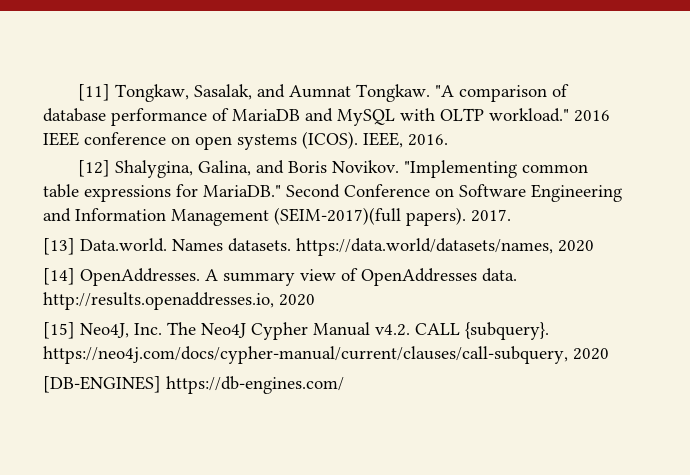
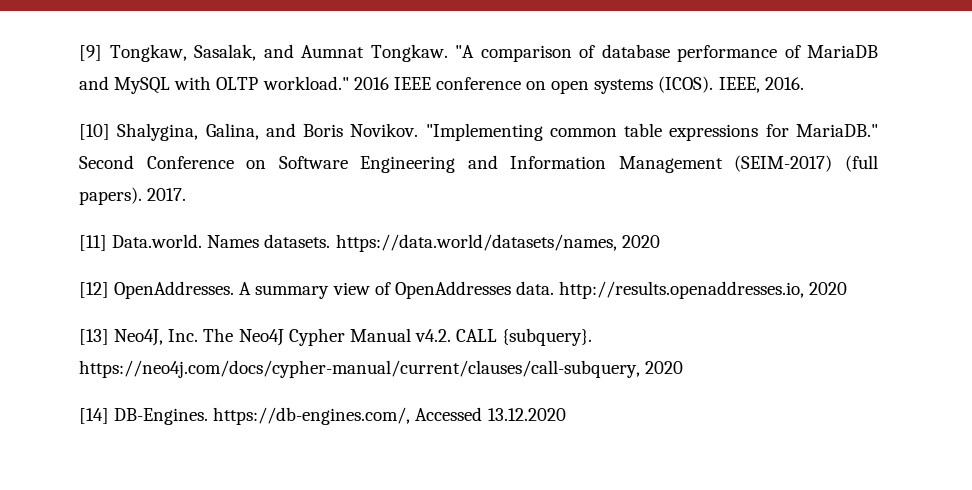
[77,84,110,101] [11] -> [79,45,102,61] [9]
[77,160,110,177] [12] -> [79,124,110,140] [10]
[274,207,401,225] (SEIM-2017)(full -> [734,155,878,172] (SEIM-2017) (full
[43,238,75,255] [13] -> [79,235,107,251] [11]
[43,268,75,285] [14] -> [79,282,109,298] [12]
[43,322,75,339] [15] -> [79,329,109,345] [13]
[43,376,344,394] [DB-ENGINES] https://db-engines.com/ -> [79,407,566,425] [14] DB-Engines. https://db-engines.com/, Accessed 13.12.2020

